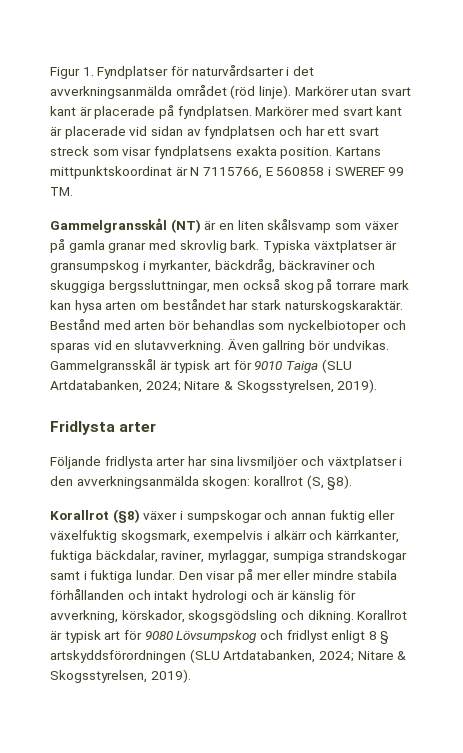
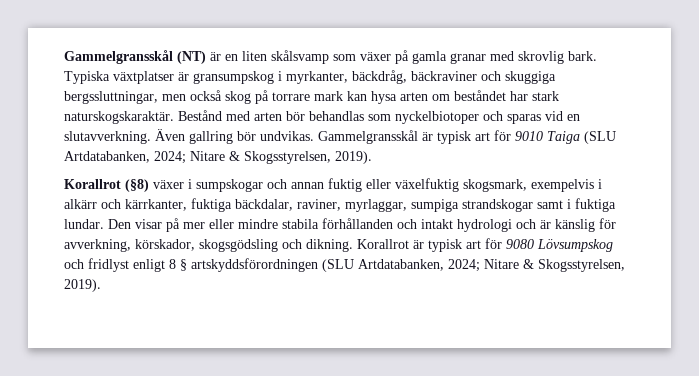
[50,65,314,79] [50,85,411,99] [50,105,403,119] [50,126,379,139] [50,146,381,159] [50,166,405,179] [50,187,73,196] Figur 1. Fyndplatser för naturvårdsarter i det avverkningsanmälda området (röd linje). Markörer utan svart kant är placerade på fyndplatsen. Markörer med svart kant är placerade vid sidan av fyndplatsen och har ett svart streck som visar fyndplatsens exakta position. Kartans mittpunktskoordinat är N 7115766, E 560858 i SWEREF 99 TM. // -> (64, 57) none
[50,421,157,435] [50,456,403,469] [50,475,353,490] // Fridlysta arter // Följande fridlysta arter har sina livsmiljöer och växtplatser i den avverkningsanmälda skogen: korallrot (S, §8). -> (372, 157) none

